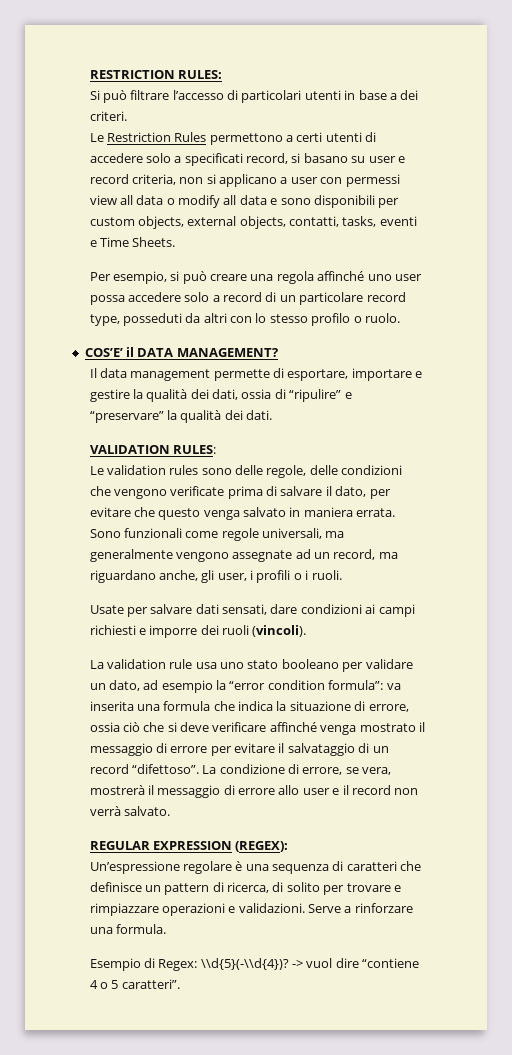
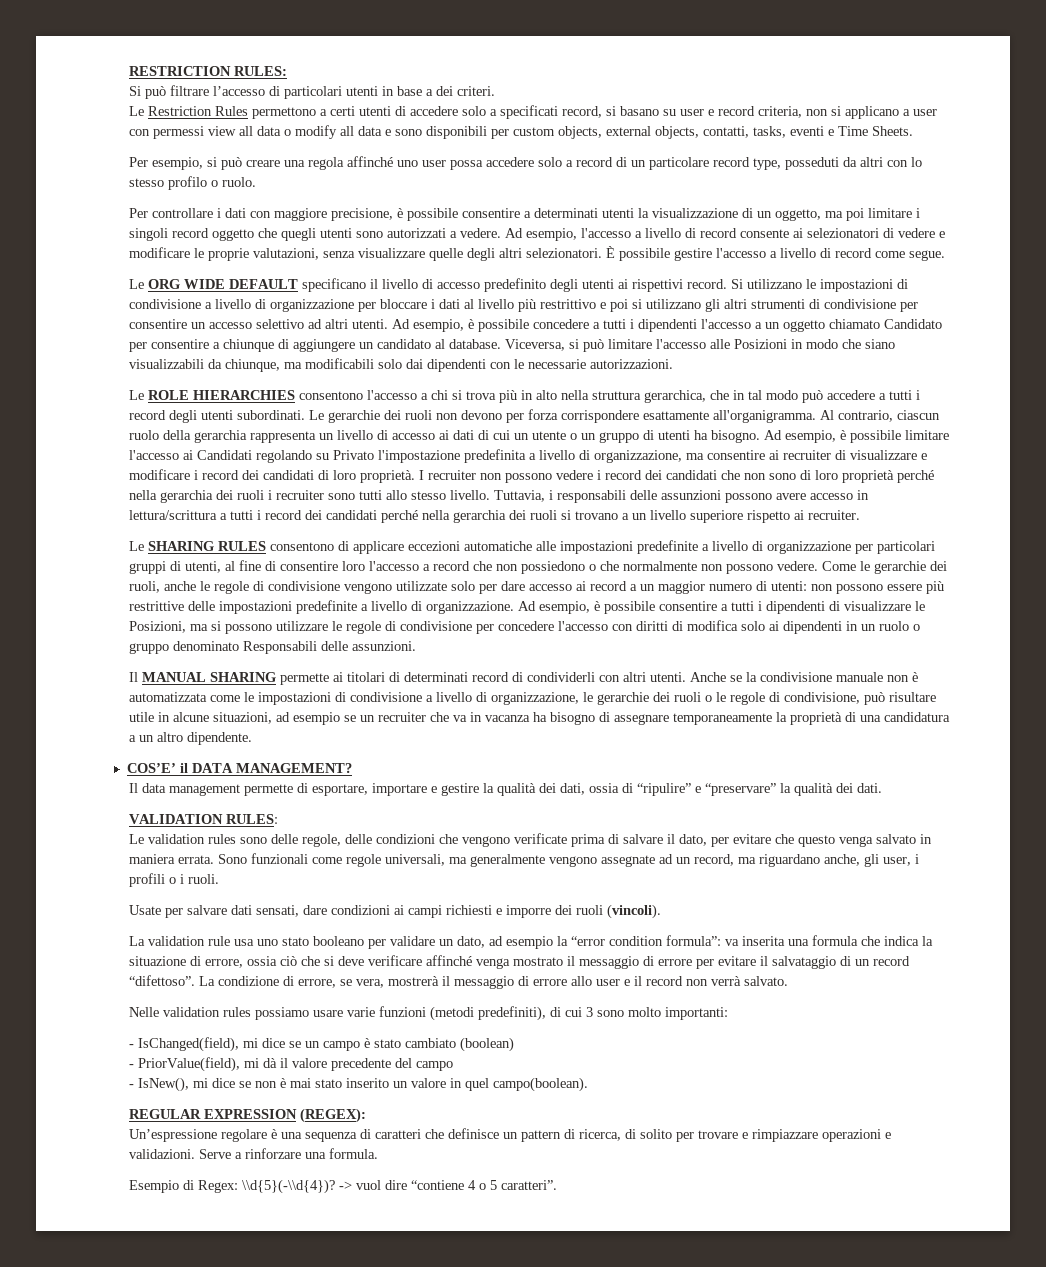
(400, 318) none -> [128,208,920,221] [128,228,945,241] [128,246,945,261] [128,278,908,292] [128,299,918,312] [128,319,942,332] [128,339,895,352] [128,358,673,372] [128,390,920,403] [128,409,940,423] [128,430,949,443] [128,449,927,463] [128,469,934,483] [128,490,869,503] [128,510,860,523] [128,540,935,554] [128,560,947,574] [128,581,944,594] [128,600,925,614] [128,620,920,634] [128,641,416,654] [128,672,918,685] [128,692,936,705] [128,712,950,725] [128,732,252,745] // Per controllare i dati con maggiore precisione, è possibile consentire a determinati utenti la visualizzazione di un oggetto, ma poi limitare i singoli record oggetto che quegli utenti sono autorizzati a vedere. Ad esempio, l'accesso a livello di record consente ai selezionatori di vedere e modificare le proprie valutazioni, senza visualizzare quelle degli altri selezionatori. È possibile gestire l'accesso a livello di record come segue. // Le ORG WIDE DEFAULT specificano il livello di accesso predefinito degli utenti ai rispettivi record. Si utilizzano le impostazioni di condivisione a livello di organizzazione per bloccare i dati al livello più restrittivo e poi si utilizzano gli altri strumenti di condivisione per consentire un accesso selettivo ad altri utenti. Ad esempio, è possibile concedere a tutti i dipendenti l'accesso a un oggetto chiamato Candidato per consentire a chiunque di aggiungere un candidato al database. Viceversa, si può limitare l'accesso alle Posizioni in modo che siano visualizzabili da chiunque, ma modificabili solo dai dipendenti con le necessarie autorizzazioni. // Le ROLE HIERARCHIES consentono l'accesso a chi si trova più in alto nella struttura gerarchica, che in tal modo può accedere a tutti i record degli utenti subordinati. Le gerarchie dei ruoli non devono per forza corrispondere esattamente all'organigramma. Al contrario, ciascun ruolo della gerarchia rappresenta un livello di accesso ai dati di cui un utente o un gruppo di utenti ha bisogno. Ad esempio, è possibile limitare l'accesso ai Candidati regolando su Privato l'impostazione predefinita a livello di organizzazione, ma consentire ai recruiter di visualizzare e modificare i record dei candidati di loro proprietà. I recruiter non possono vedere i record dei candidati che non sono di loro proprietà perché nella gerarchia dei ruoli i recruiter sono tutti allo stesso livello. Tuttavia, i responsabili delle assunzioni possono avere accesso in lettura/scrittura a tutti i record dei candidati perché nella gerarchia dei ruoli si trovano a un livello superiore rispetto ai recruiter. // Le SHARING RULES consentono di applicare eccezioni automatiche alle impostazioni predefinite a livello di organizzazione per particolari gruppi di utenti, al fine di consentire loro l'accesso a record che non possiedono o che normalmente non possono vedere. Come le gerarchie dei ruoli, anche le regole di condivisione vengono utilizzate solo per dare accesso ai record a un maggior numero di utenti: non possono essere più restrittive delle impostazioni predefinite a livello di organizzazione. Ad esempio, è possibile consentire a tutti i dipendenti di visualizzare le Posizioni, ma si possono utilizzare le regole di condivisione per concedere l'accesso con diritti di modifica solo ai dipendenti in un ruolo o gruppo denominato Responsabili delle assunzioni. // Il MANUAL SHARING permette ai titolari di determinati record di condividerli con altri utenti. Anche se la condivisione manuale non è automatizzata come le impostazioni di condivisione a livello di organizzazione, le gerarchie dei ruoli o le regole di condivisione, può risultare utile in alcune situazioni, ad esempio se un recruiter che va in vacanza ha bisogno di assegnare temporaneamente la proprietà di una candidatura a un altro dipendente.
(170, 811) none -> [128,1006,728,1021] [128,1037,514,1052] [128,1057,453,1072] [128,1077,588,1092] // Nelle validation rules possiamo usare varie funzioni (metodi predefiniti), di cui 3 sono molto importanti: // - IsChanged(field), mi dice se un campo è stato cambiato (boolean) // - PriorValue(field), mi dà il valore precedente del campo // - IsNew(), mi dice se non è mai stato inserito un valore in quel campo(boolean).

